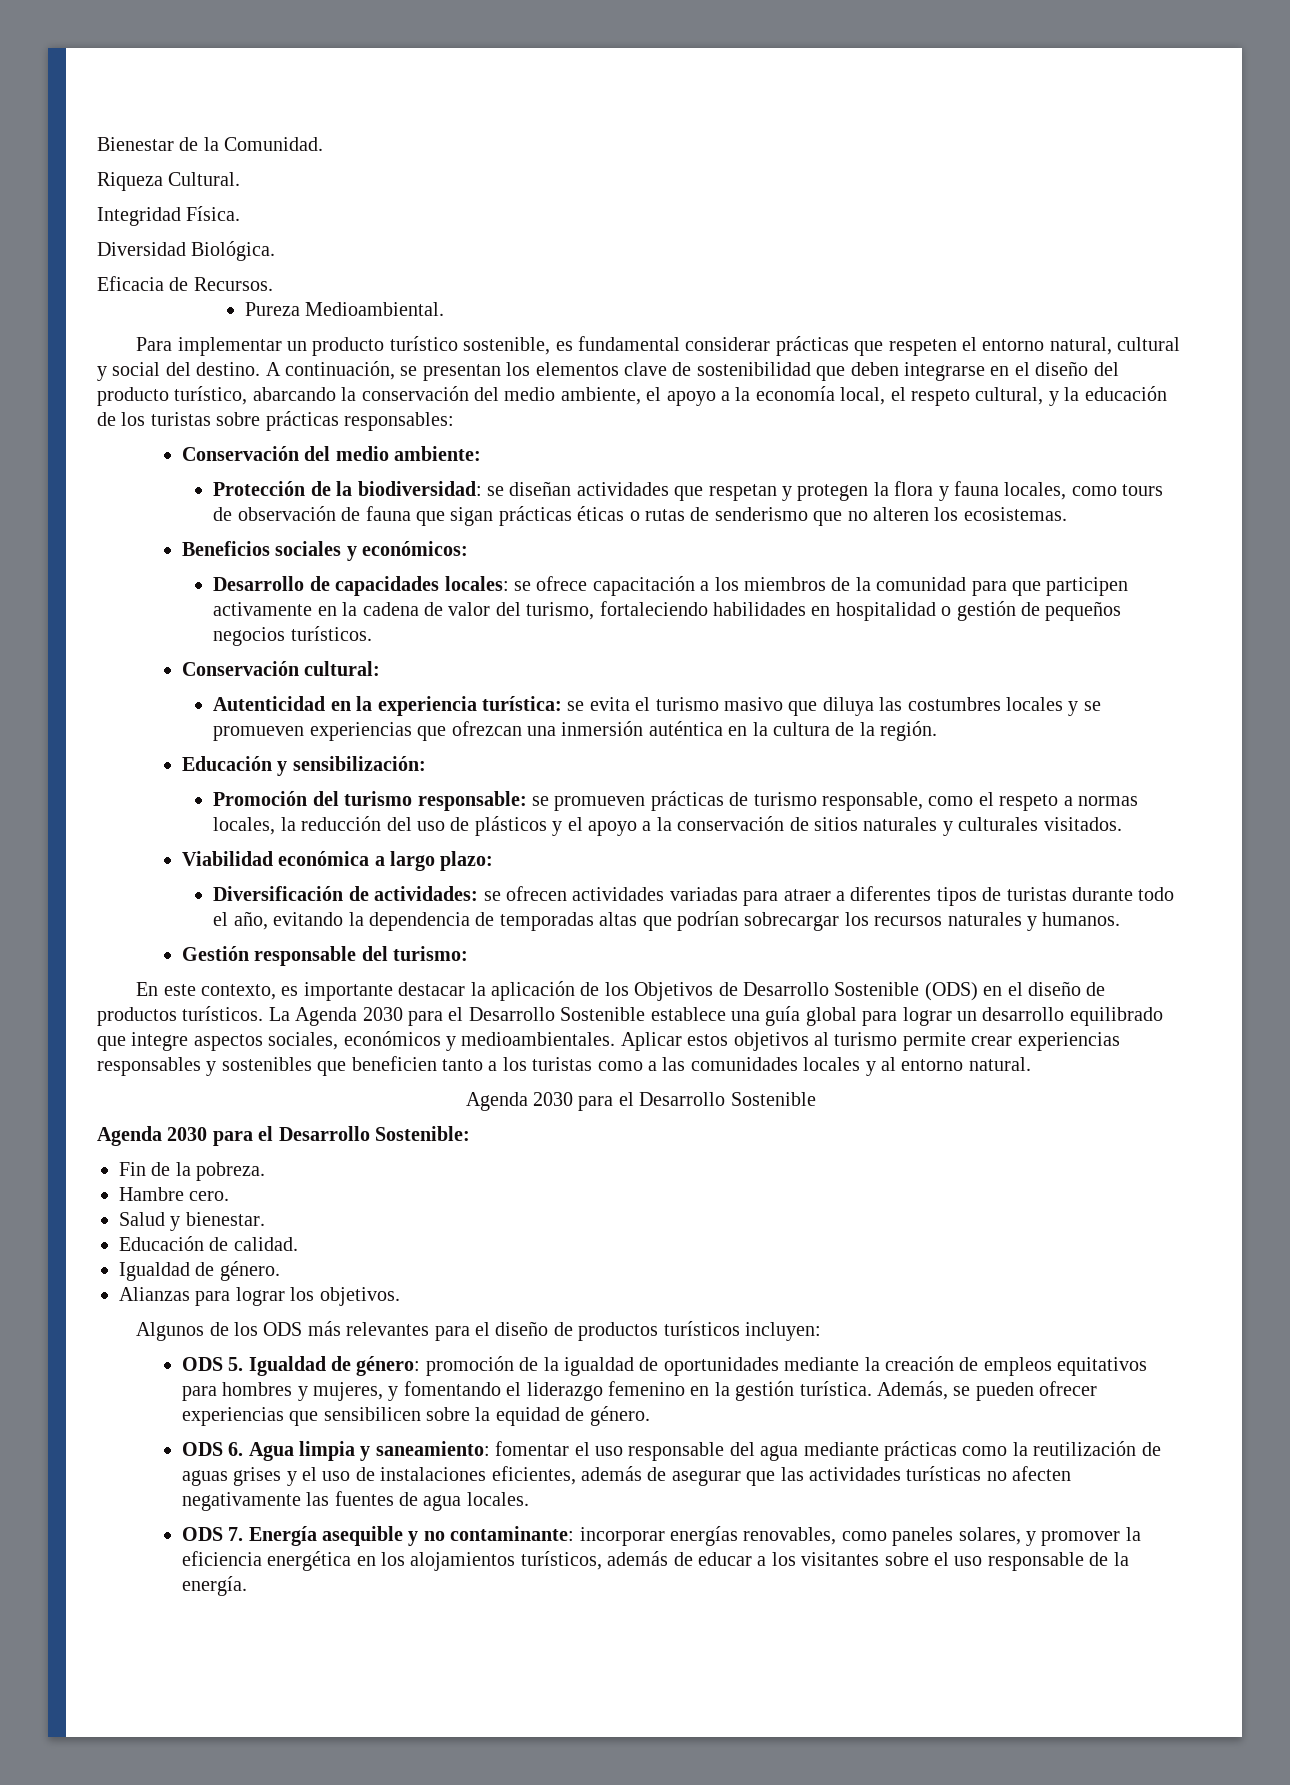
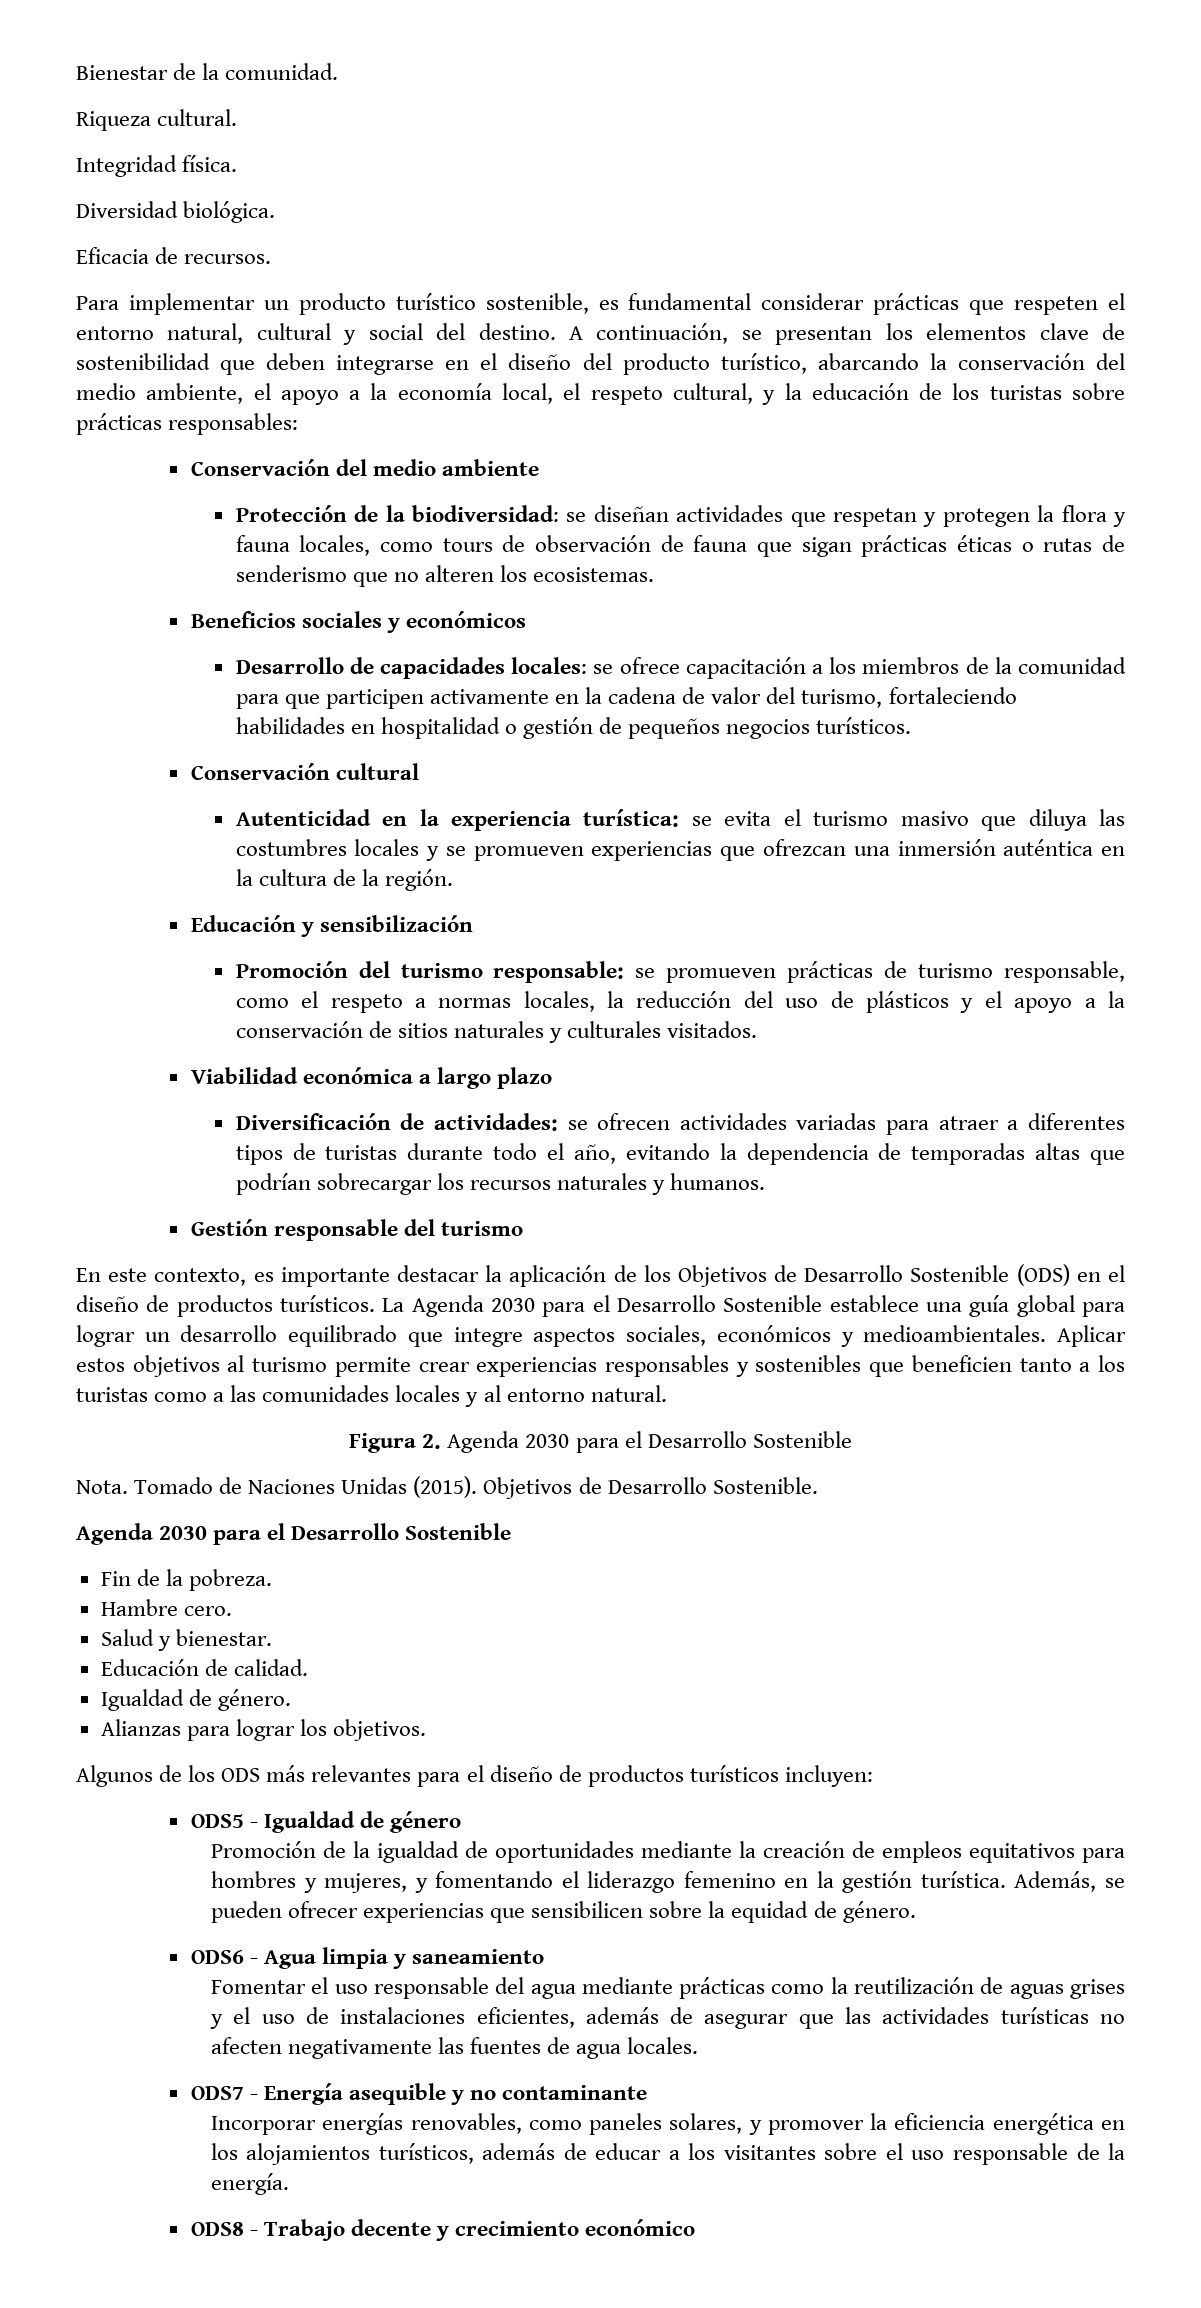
[224,137,324,151] Comunidad. -> [225,63,339,80] comunidad.
[168,172,241,186] Cultural. -> [157,109,238,126] cultural.
[186,206,241,221] Física. -> [182,155,238,172] física.
[191,241,276,261] Biológica. -> [183,201,276,223] biológica.
[193,277,273,291] [244,302,445,316] Recursos. // Pureza Medioambiental. -> [184,254,272,264] recursos.
[394,446,482,461] ambiente: -> [441,459,539,476] ambiente
[362,541,469,556] económicos: -> [405,611,526,628] económicos
[304,661,381,676] cultural: -> [335,763,419,780] cultural
[292,756,426,771] sensibilización: -> [319,915,473,932] sensibilización
[440,851,494,871] plazo: -> [497,1067,553,1089] plazo
[393,946,469,961] turismo: -> [440,1221,523,1236] turismo
[465,1092,816,1111] [97,1126,470,1146] Agenda 2030 para el Desarrollo Sostenible // Agenda 2030 para el Desarrollo Sostenible: -> [349,1431,852,1453] [76,1476,818,1499] [76,1523,512,1545] Figura 2. Agenda 2030 para el Desarrollo Sostenible // Nota. Tomado de Naciones Unidas (2015). Objetivos de Desarrollo Sostenible. // Agenda 2030 para el Desarrollo Sostenible
[181,1356,514,1376] ODS 5. Igualdad de género: promoción -> [190,1811,462,1833] [210,1841,316,1858] ODS5 - Igualdad de género // Promoción
[181,1442,244,1456] ODS 6. -> [190,1950,258,1964] ODS6 -
[375,1441,570,1456] saneamiento: fomentar -> [412,1949,545,1964] [210,1980,306,1994] saneamiento // Fomentar
[181,1527,244,1541] ODS 7. -> [190,2086,258,2100] ODS7 -
[450,1526,665,1546] contaminante: incorporar -> [502,2085,648,2100] [210,2116,316,2135] contaminante // Incorporar
(247, 1586) none -> [190,2219,696,2241] // ODS8 - Trabajo decente y crecimiento económico

